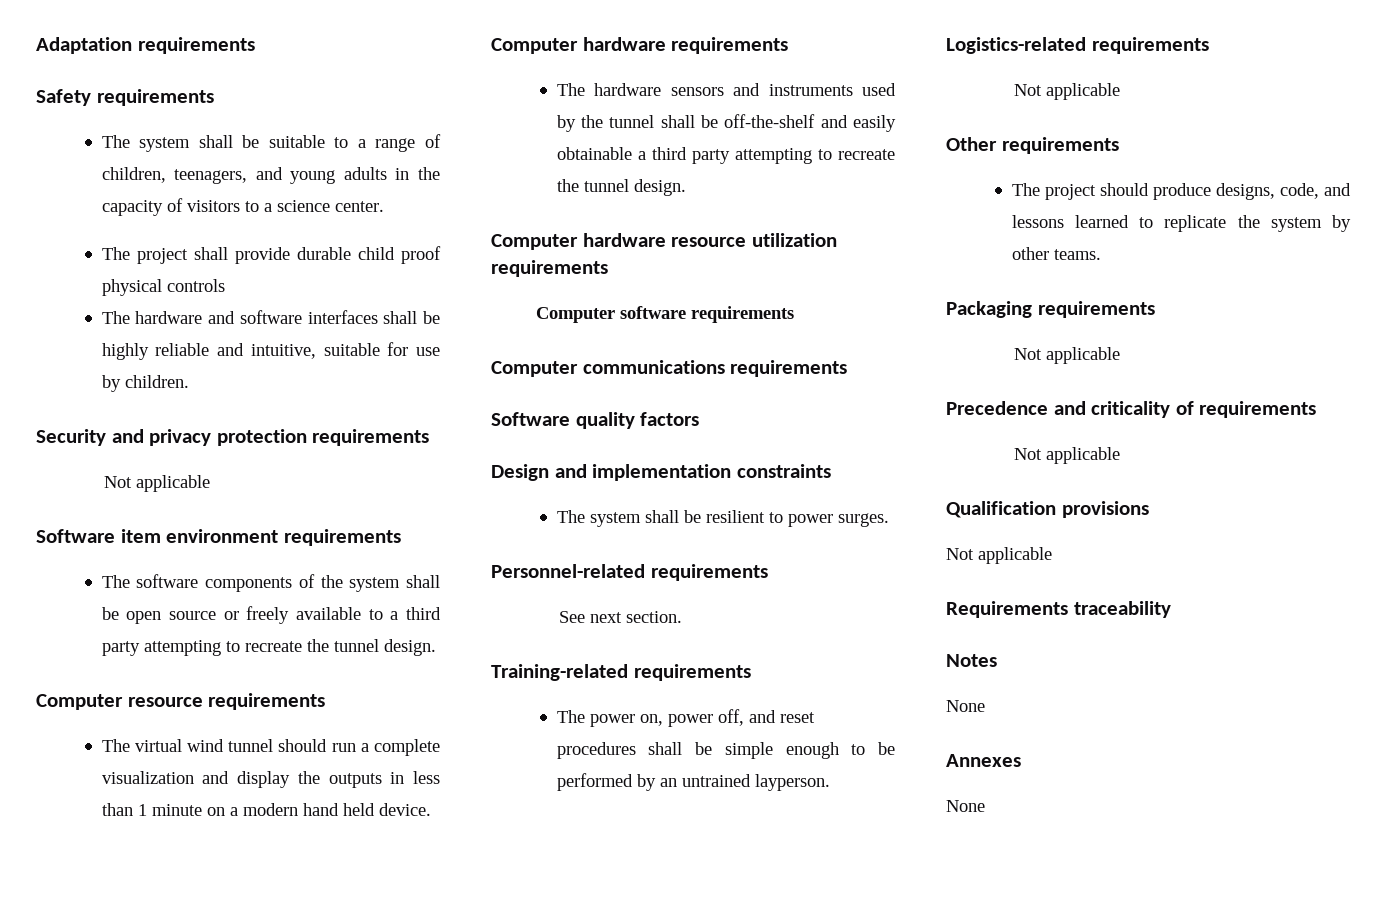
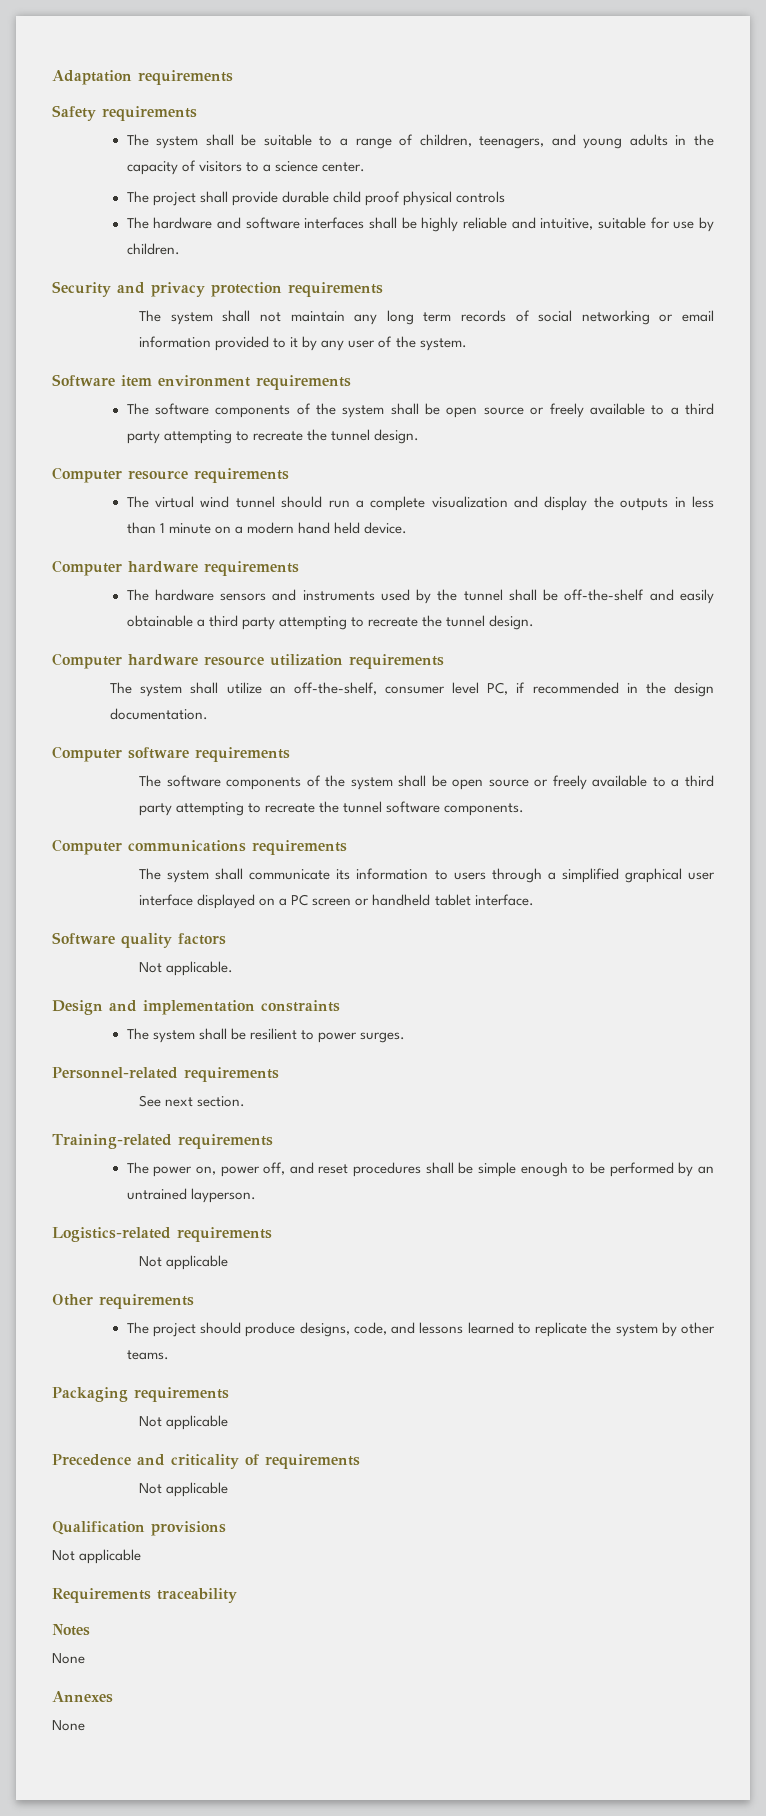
[103,475,210,492] Not applicable -> [139,310,714,325] [139,336,467,351] The system shall not maintain any long term records of social networking or email information provided to it by any user of the system.
[536,306,795,323] [491,360,848,377] Computer software requirements // Computer communications requirements -> [110,682,714,697] [110,708,209,720] [52,746,290,762] [139,775,714,790] [139,801,525,816] [52,839,347,855] [139,868,715,883] [139,894,534,909] The system shall utilize an off-the-shelf, consumer level PC, if recommended in the design documentation. // Computer software requirements // The software components of the system shall be open source or freely available to a third party attempting to recreate the tunnel software components. // Computer communications requirements // The system shall communicate its information to users through a simplified graphical user interface displayed on a PC screen or handheld tablet interface.
(700, 419) none -> [139,961,234,976] // Not applicable.

